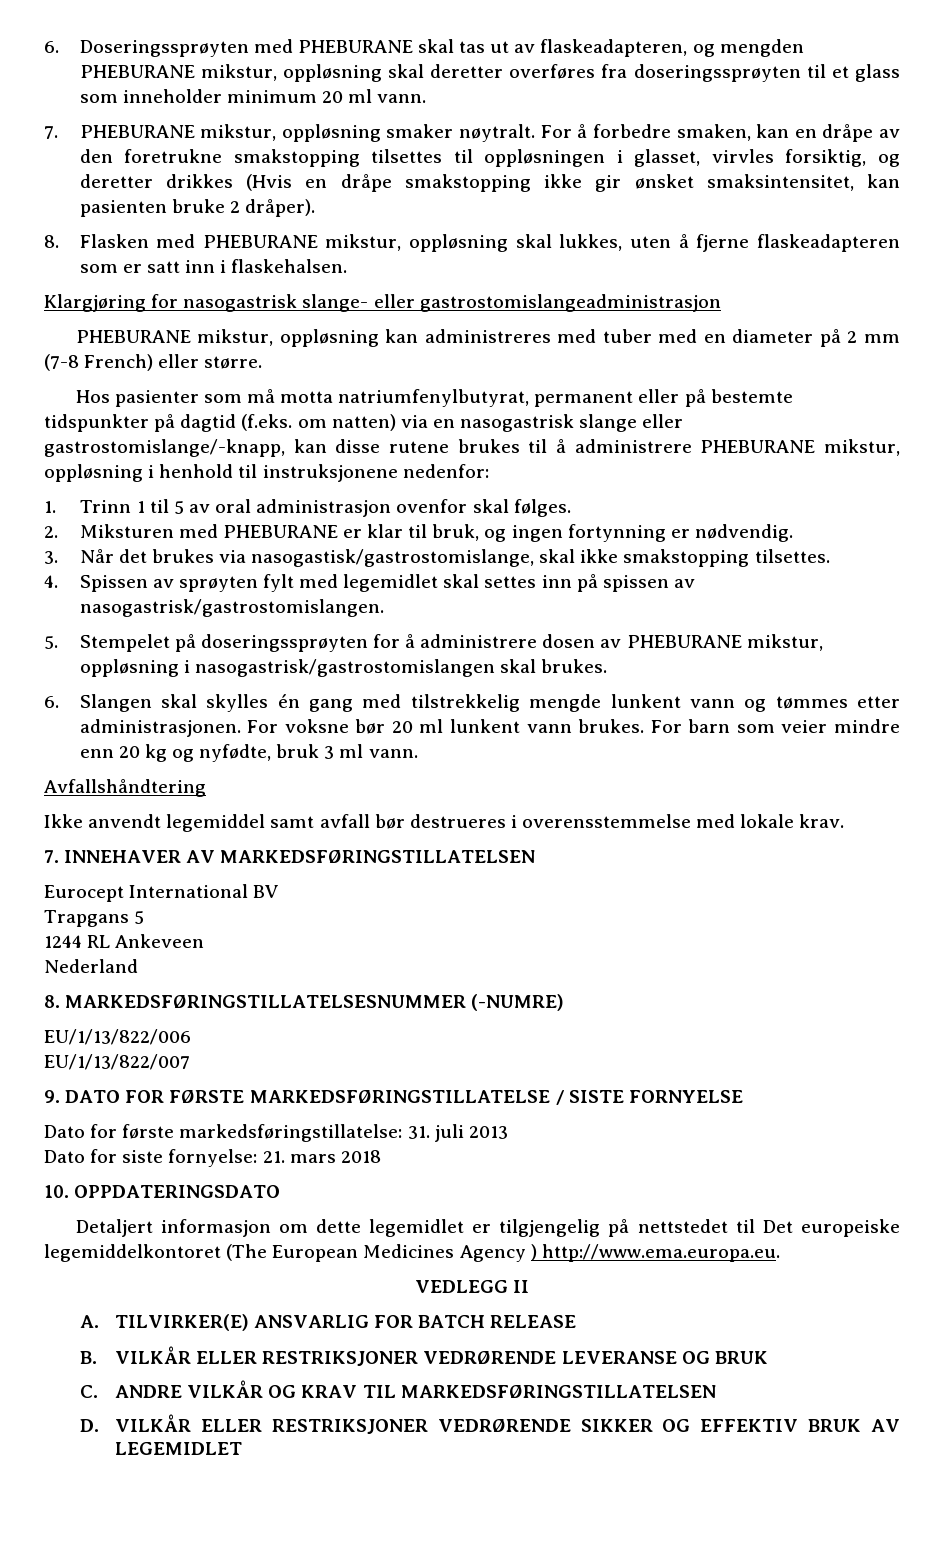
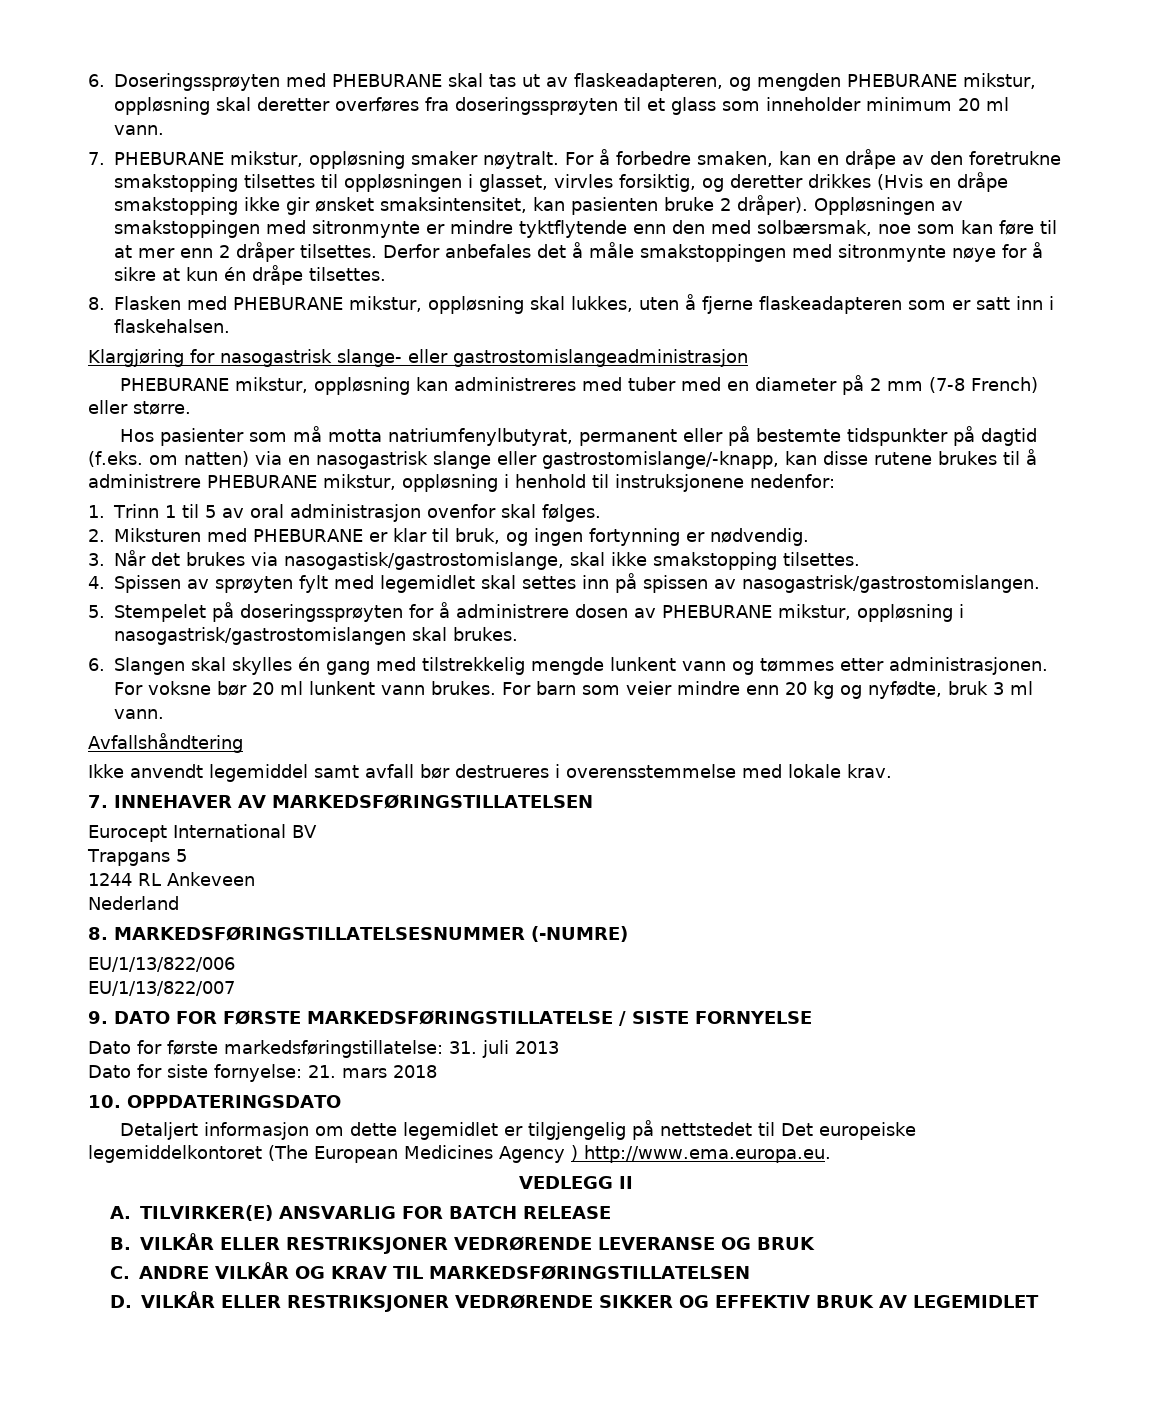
(315, 208) none -> [814,197,963,215] [114,220,1057,238] [114,242,1043,262] [114,265,386,285] Oppløsningen av smakstoppingen med sitronmynte er mindre tyktflytende enn den med solbærsmak, noe som kan føre til at mer enn 2 dråper tilsettes. Derfor anbefales det å måle smakstoppingen med sitronmynte nøye for å sikre at kun én dråpe tilsettes.

